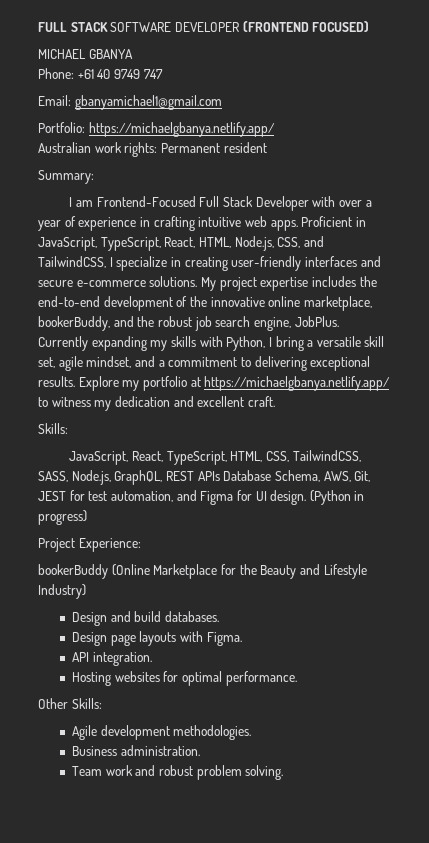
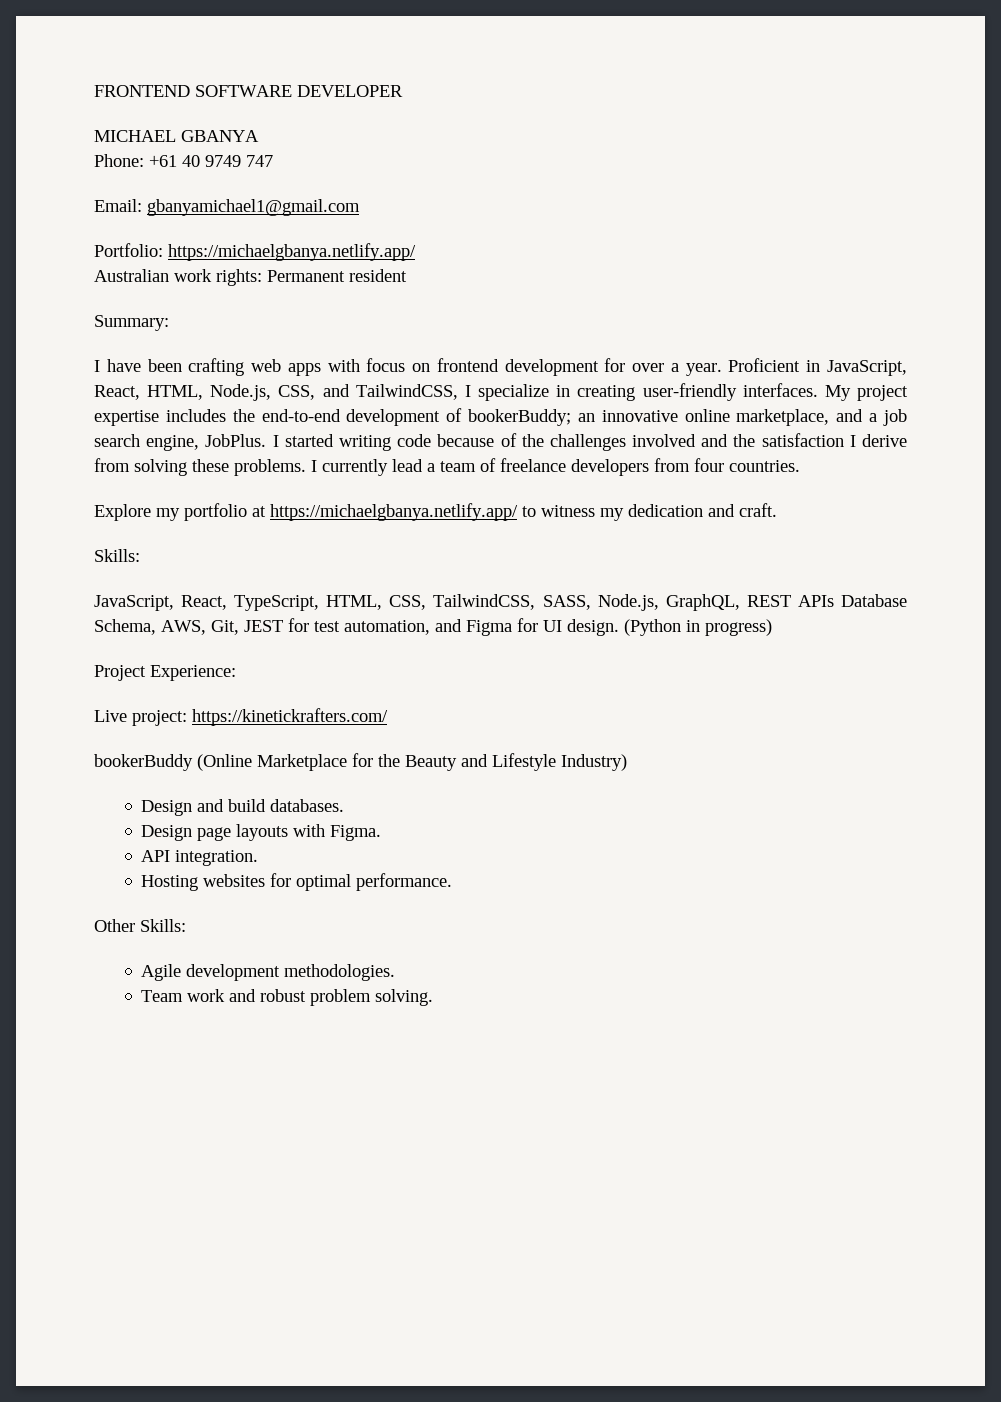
[38,22,108,32] FULL STACK -> [94,85,190,97] FRONTEND
[242,21,370,32] (FRONTEND FOCUSED) -> (403, 91) none
[76,196,372,211] [38,216,298,231] am Frontend-Focused Full Stack Developer with over a year of experience in crafting intuitive web apps. -> [106,358,722,376] have been crafting web apps with focus on frontend development for over a year.
[100,237,161,251] TypeScript, -> (907, 368) none
[304,256,381,267] [38,276,198,287] interfaces and secure e-commerce solutions. -> [742,383,818,397] interfaces.
[189,296,207,307] the -> [468,409,595,426] bookerBuddy; an
[38,316,339,331] [38,336,385,351] [38,356,371,371] [38,376,75,387] bookerBuddy, and the robust job search engine, JobPlus. Currently expanding my skills with Python, I bring a versatile skill set, agile mindset, and a commitment to delivering exceptional results. -> [836,409,907,426] [94,433,907,451] [94,458,800,476] and a job search engine, JobPlus. I started writing code because of the challenges involved and the satisfaction I derive from solving these problems. I currently lead a team of freelance developers from four countries. //
[197,396,245,407] excellent -> (735, 510) none
(141, 545) none -> [94,708,388,726] // Live project: https://kinetickrafters.com/
[72,745,200,756] // Business administration. -> (396, 972) none

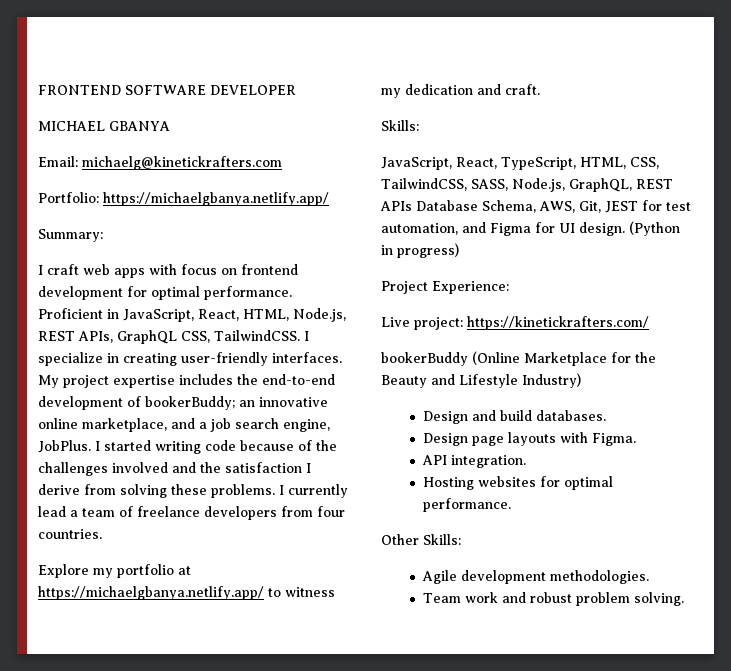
[94,154,273,167] // Phone: +61 40 9749 747 -> (170, 126) none
[147,199,360,216] gbanyamichael1@gmail.com -> [82,156,282,170] michaelg@kinetickrafters.com
[94,269,407,286] // Australian work rights: Permanent resident -> (329, 199) none
[106,358,245,376] have been crafting -> [47,264,79,275] craft
[632,363,722,376] over a year. -> [151,286,292,300] optimal performance.
[278,384,458,400] CSS, and TailwindCSS, -> [38,330,300,344] REST APIs, GraphQL CSS, TailwindCSS.

